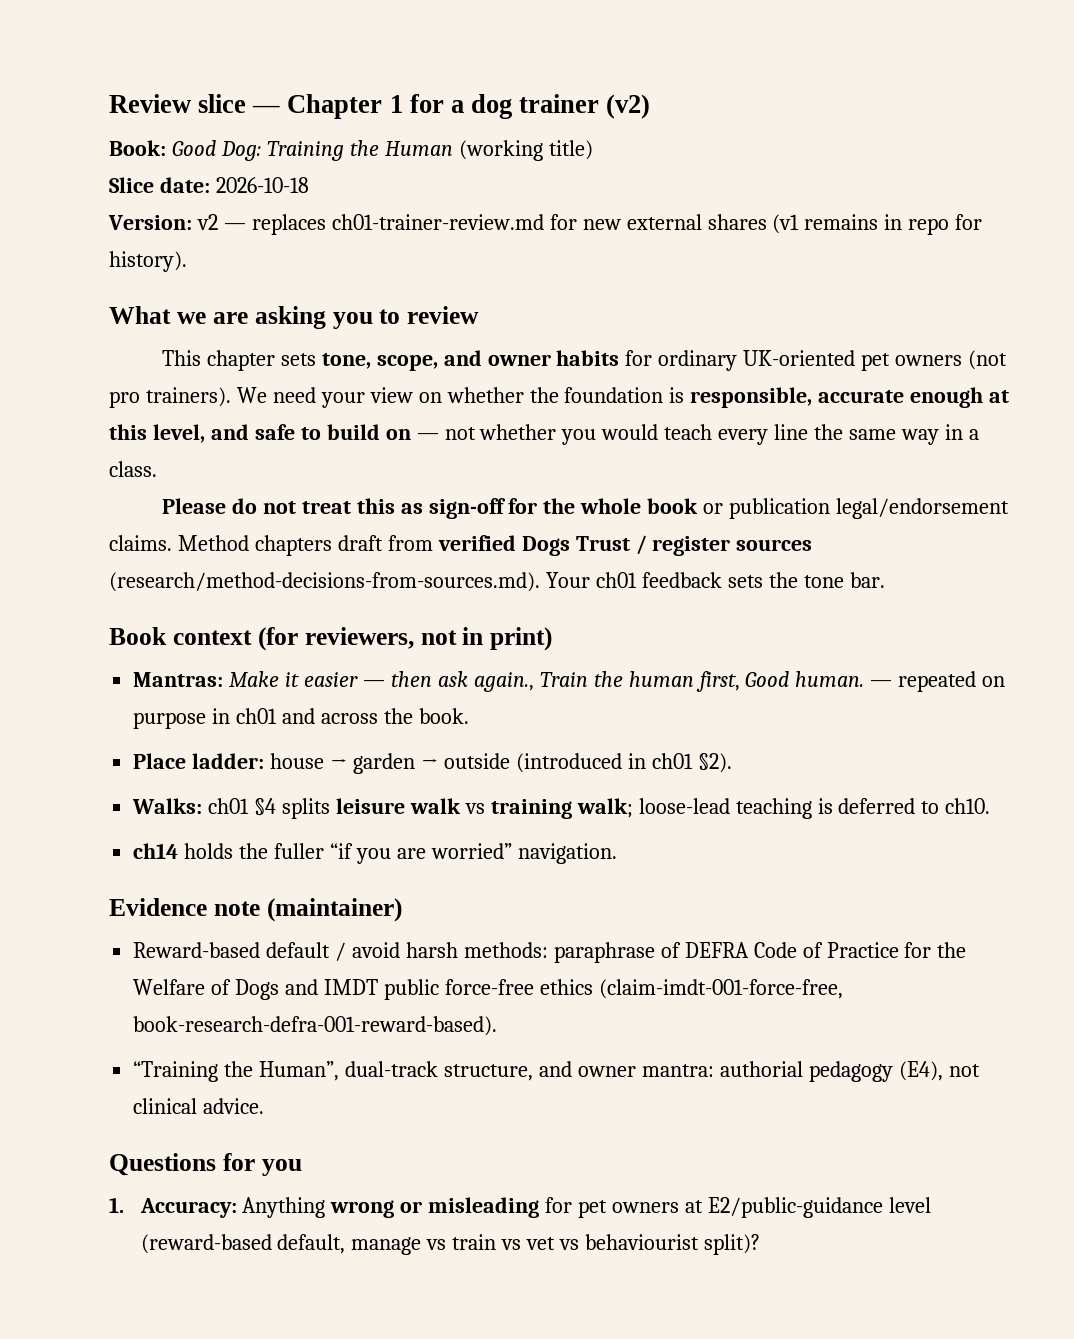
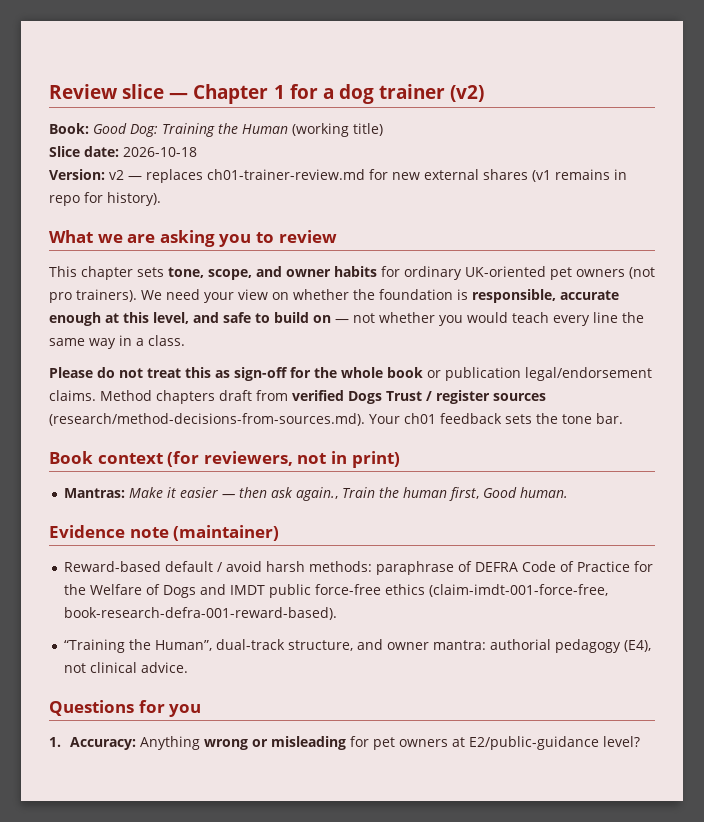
[870,671,1006,692] [133,708,469,729] [133,753,732,774] [132,798,991,819] [133,843,617,864] — repeated on purpose in ch01 and across the book. // Place ladder: house → garden → outside (introduced in ch01 §2). // Walks: ch01 §4 splits leisure walk vs training walk; loose-lead teaching is deferred to ch10. // ch14 holds the fuller “if you are worried” navigation. -> (568, 492) none
[888,1197,931,1213] [140,1234,760,1255] level (reward-based default, manage vs train vs vet vs behaviourist split)? -> [602,736,640,747] level?

